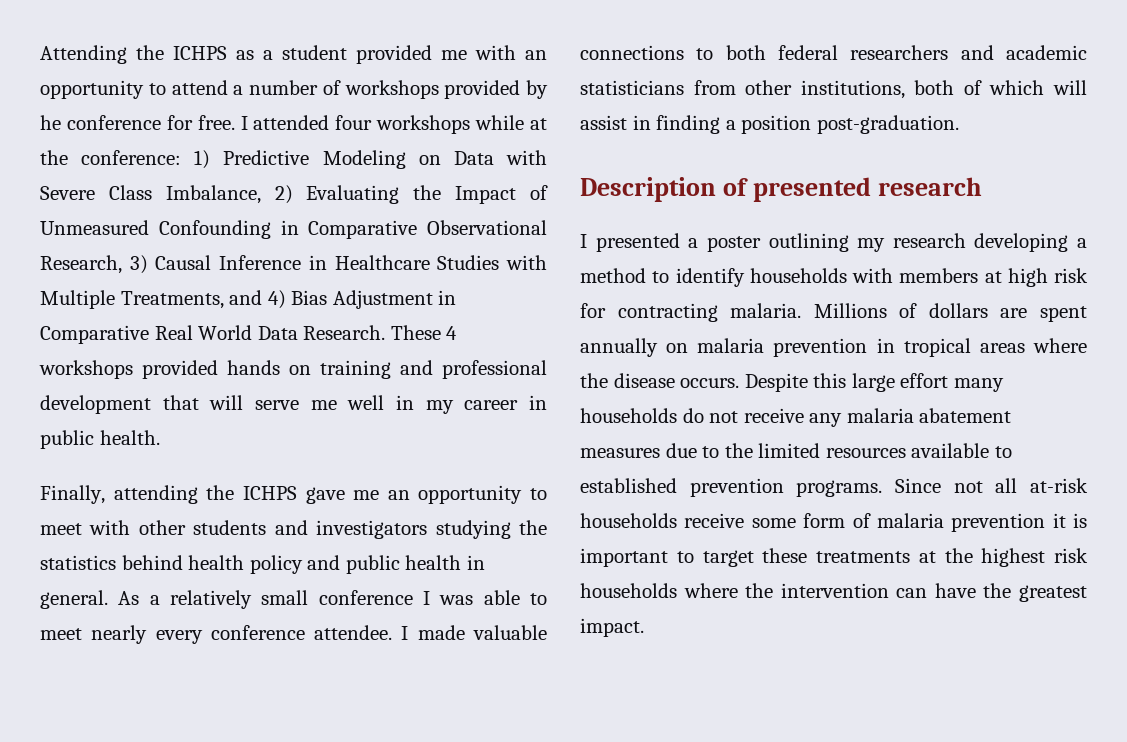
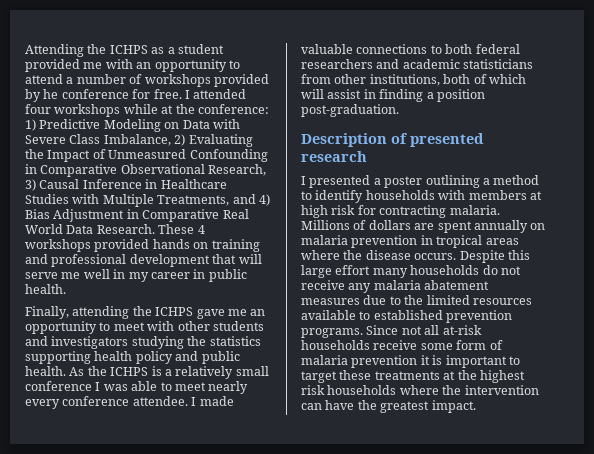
[121,555,183,570] behind -> [25,351,91,364] supporting
[405,555,485,570] [40,590,140,609] health in general. As -> [25,366,162,376] health. As the ICHPS is
[857,233,1069,252] my research developing -> (480, 181) none

